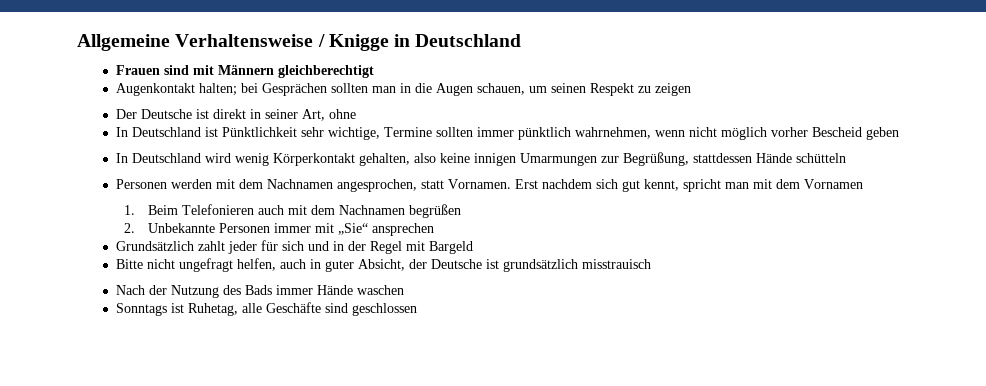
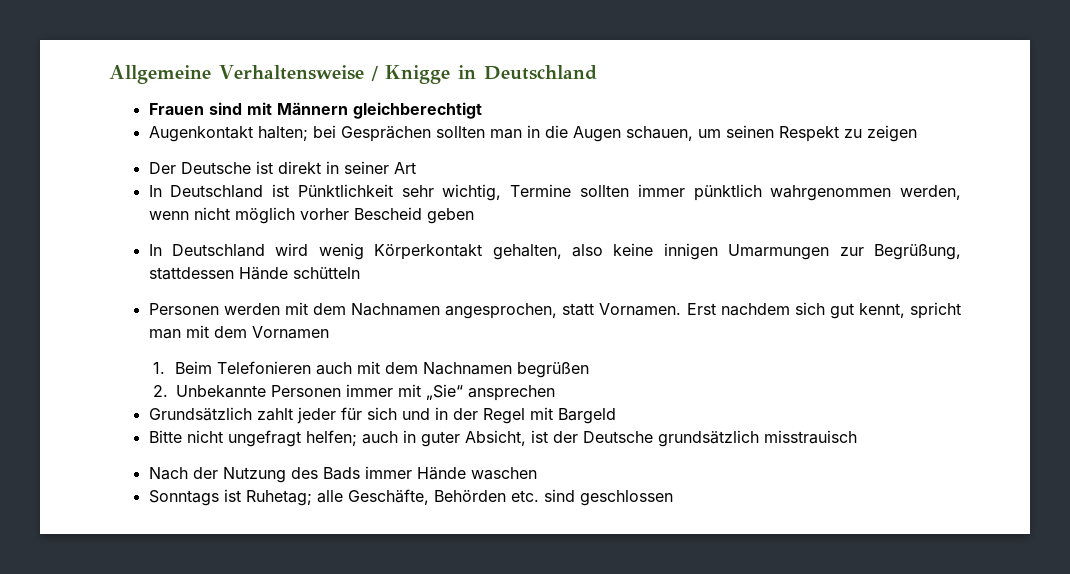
[302,109,357,121] Art, ohne -> [393,162,416,174] Art
[328,127,381,140] wichtige, -> [442,184,502,201] wichtig,
[575,127,652,139] wahrnehmen, -> [770,185,961,201] wahrgenommen werden,
[237,258,277,271] helfen, -> [305,430,357,446] helfen;
(406, 265) none -> [530,430,548,443] ist
[486,259,500,269] ist -> (653, 437) none
[188,302,322,316] Ruhetag, alle Geschäfte -> [245,489,539,506] Ruhetag; alle Geschäfte, Behörden etc.

